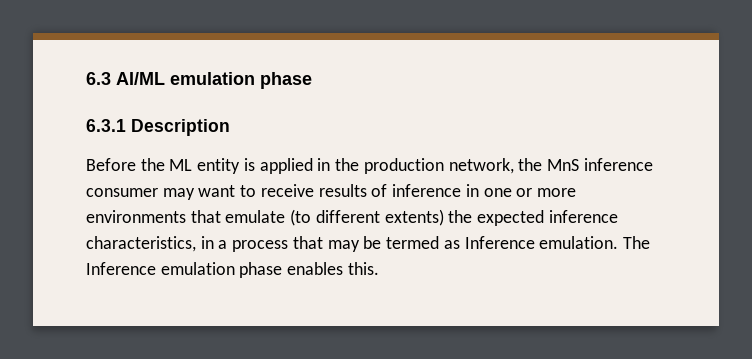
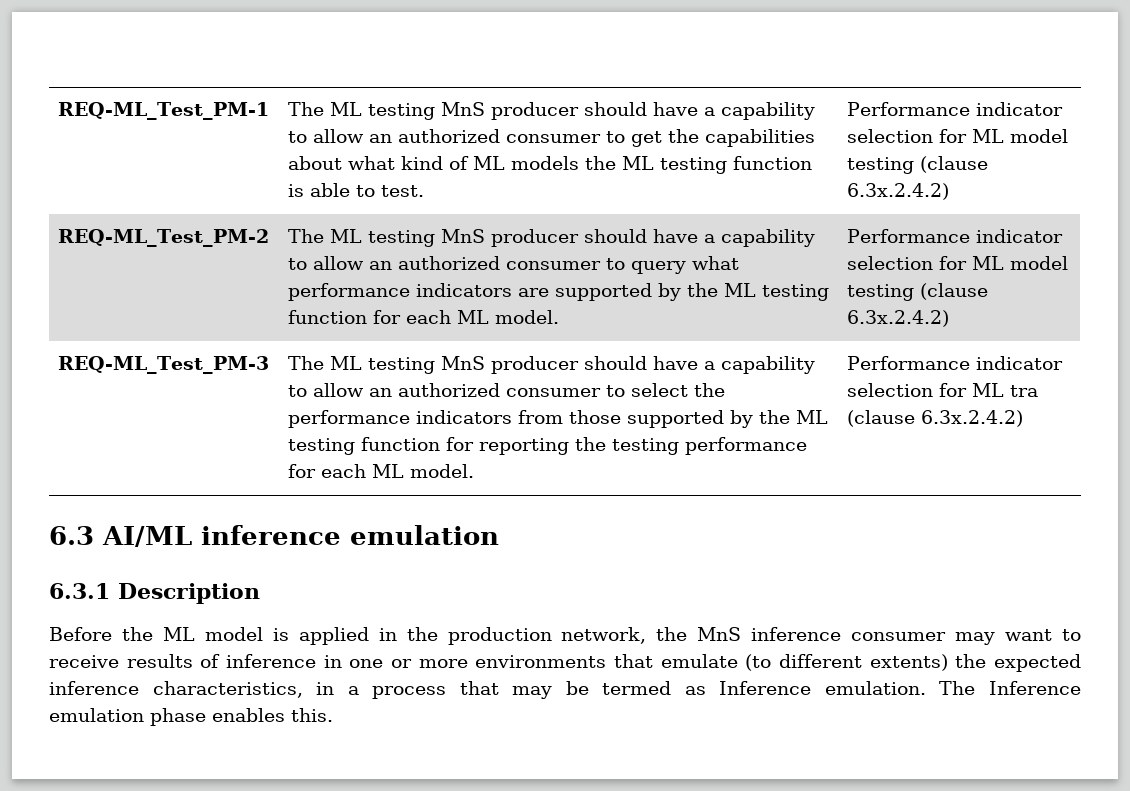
(86, 78) none -> [58,102,270,120] [288,102,816,120] [288,129,816,147] [288,156,813,174] [288,183,425,197] [847,102,1064,116] [847,129,1069,143] [847,156,989,174] [847,183,950,200] [58,229,270,247] [288,229,816,247] [288,256,740,274] [288,283,830,301] [288,310,560,324] [847,229,1064,243] [847,256,1069,270] [847,283,989,301] [847,310,950,327] [58,356,270,374] [288,356,816,374] [288,383,726,397] [288,410,829,428] [288,437,808,455] [288,464,475,478] [847,356,1064,370] [847,383,1039,397] [847,410,1024,427] REQ-ML_Test_PM-1 | The ML testing MnS producer should have a capability to allow an authorized consumer to get the capabilities about what kind of ML models the ML testing function is able to test. | Performance indicator selection for ML model testing (clause 6.3x.2.4.2) // REQ-ML_Test_PM-2 | The ML testing MnS producer should have a capability to allow an authorized consumer to query what performance indicators are supported by the ML testing function for each ML model. | Performance indicator selection for ML model testing (clause 6.3x.2.4.2) // REQ-ML_Test_PM-3 | The ML testing MnS producer should have a capability to allow an authorized consumer to select the performance indicators from those supported by the ML testing function for reporting the testing performance for each ML model. | Performance indicator selection for ML tra (clause 6.3x.2.4.2) //
[170,72,312,89] emulation phase -> [201,525,499,545] inference emulation
[197,158,241,174] entity -> [204,627,263,641] model

